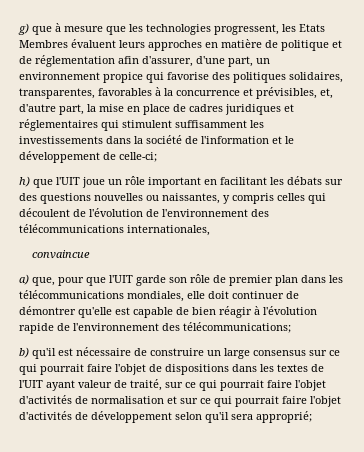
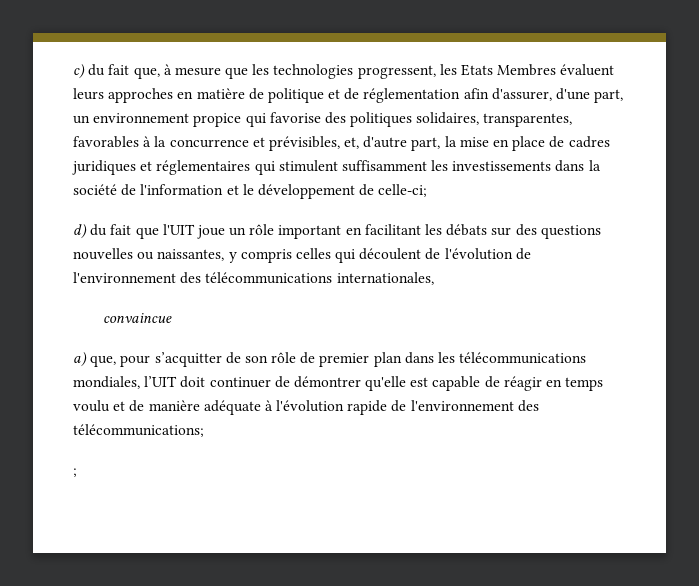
[18,23,52,35] g) que -> [73,64,160,79] c) du fait que,
[19,176,30,187] h) -> [73,224,132,239] d) du fait
[86,275,166,286] que l'UIT garde -> [154,352,241,367] s’acquitter de
[187,291,205,299] elle -> [144,376,178,387] l’UIT
[192,306,252,318] bien réagir -> [503,376,604,391] [73,400,261,415] réagir en temps voulu et de manière adéquate
[19,347,340,359] [19,364,324,375] [19,379,326,391] [19,395,341,407] [19,411,312,423] b) qu'il est nécessaire de construire un large consensus sur ce qui pourrait faire l'objet de dispositions dans les textes de l'UIT ayant valeur de traité, sur ce qui pourrait faire l'objet d'activités de normalisation et sur ce qui pourrait faire l'objet d'activités de développement selon qu'il sera approprié; -> [73,468,77,477] ;

